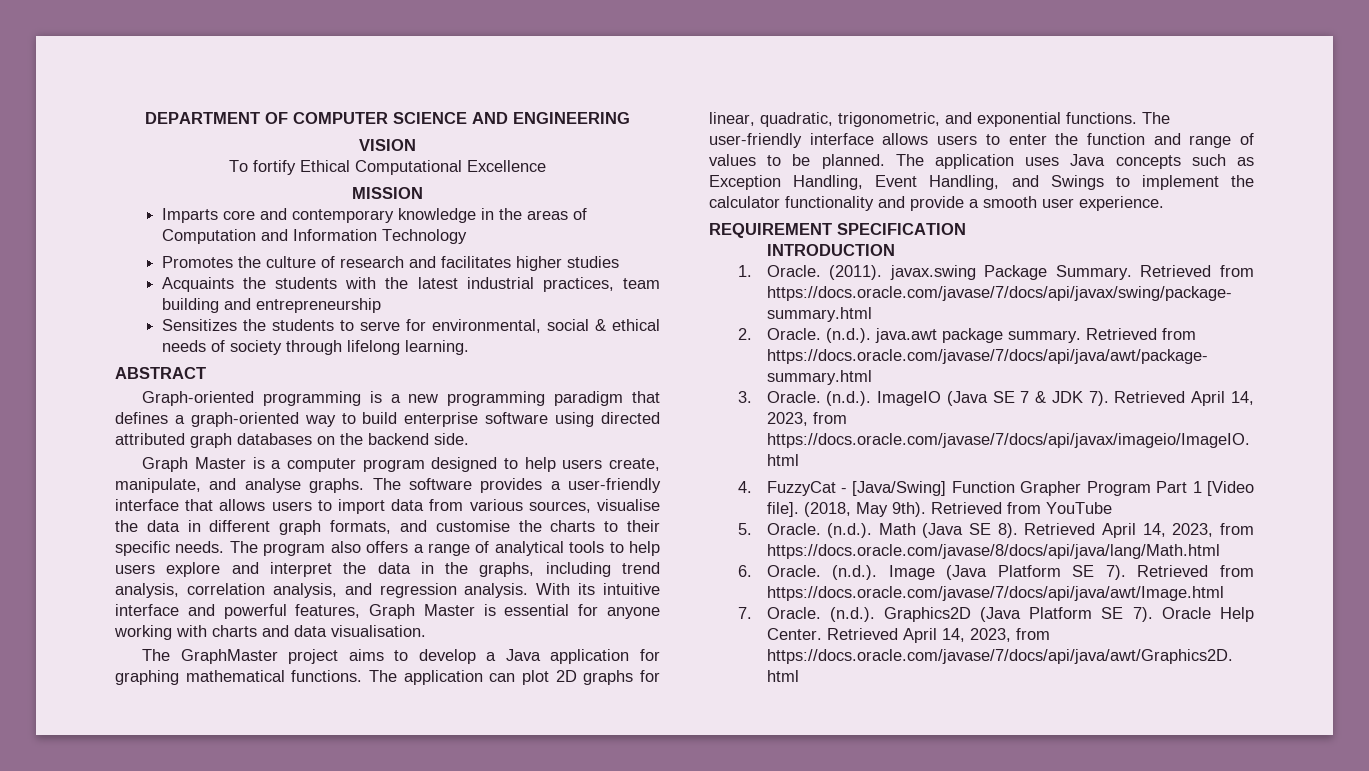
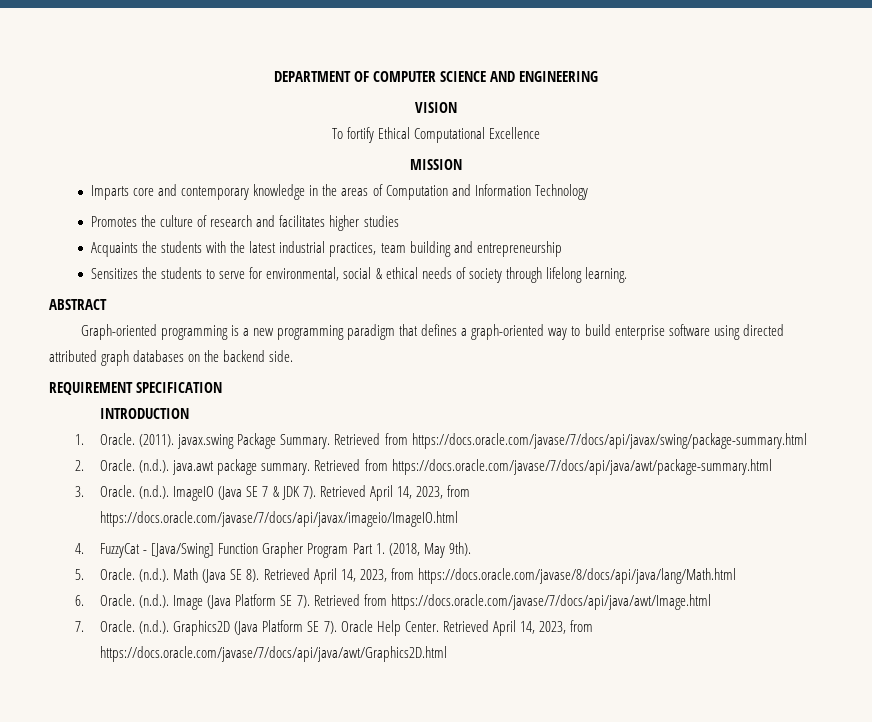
[142,457,660,472] [115,478,661,493] [115,499,660,514] [115,520,660,535] [115,541,660,556] [115,562,660,577] [115,583,660,598] [115,604,660,619] [114,625,426,640] [142,649,660,664] [115,670,661,685] [709,112,1170,127] [709,133,1254,148] [709,154,1254,169] [709,175,1254,190] [709,196,1164,211] // Graph Master is a computer program designed to help users create, manipulate, and analyse graphs. The software provides a user-friendly interface that allows users to import data from various sources, visualise the data in different graph formats, and customise the charts to their specific needs. The program also offers a range of analytical tools to help users explore and interpret the data in the graphs, including trend analysis, correlation analysis, and regression analysis. With its intuitive interface and powerful features, Graph Master is essential for anyone working with charts and data visualisation. // The GraphMaster project aims to develop a Java application for graphing mathematical functions. The application can plot 2D graphs for linear, quadratic, trigonometric, and exponential functions. The user-friendly interface allows users to enter the function and range of values to be planned. The application uses Java concepts such as Exception Handling, Event Handling, and Swings to implement the calculator functionality and provide a smooth user experience. -> (294, 356) none
[1192,481,1254,496] [766,502,799,517] 1 [Video file]. -> [375,543,385,554] 1.
[930,502,1112,514] Retrieved from YouTube -> (471, 549) none

